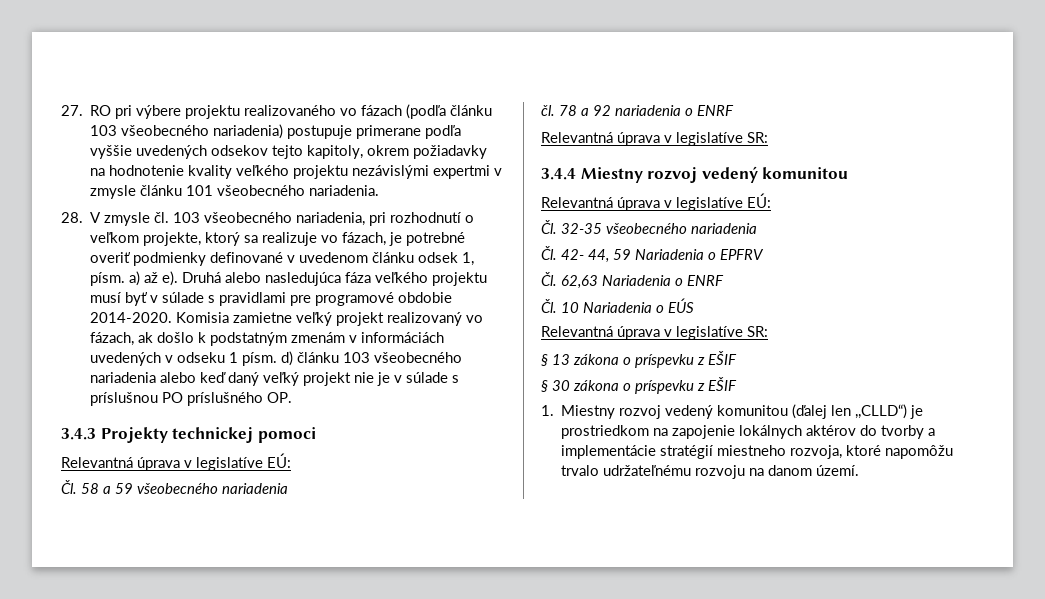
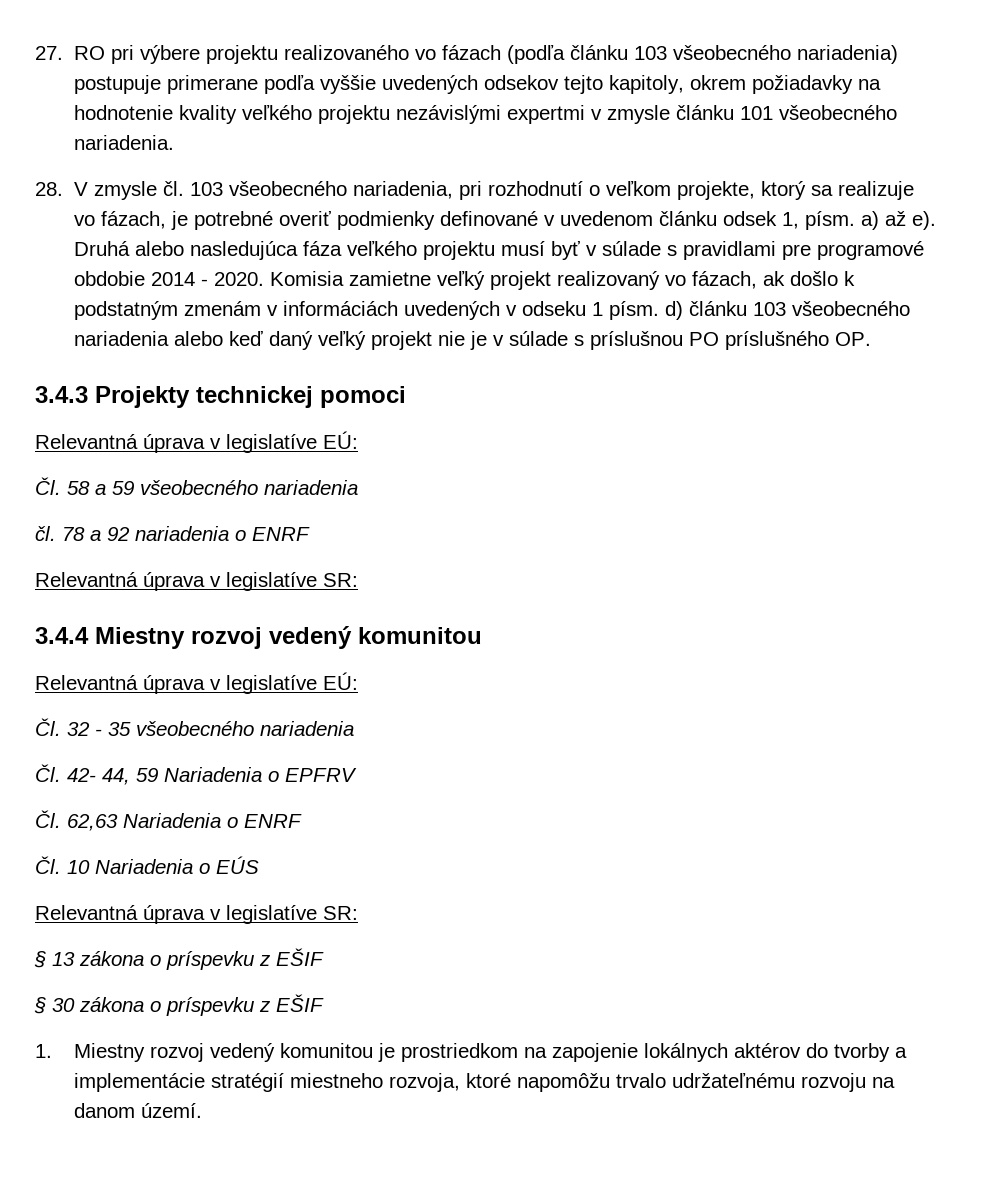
[90,312,173,323] 2014-2020. -> [150,272,264,286] 2014 - 2020.
[561,223,602,234] 32-35 -> [67,722,131,736] 32 - 35
[792,404,908,419] (ďalej len ,,CLLD“) -> (373, 1050) none

